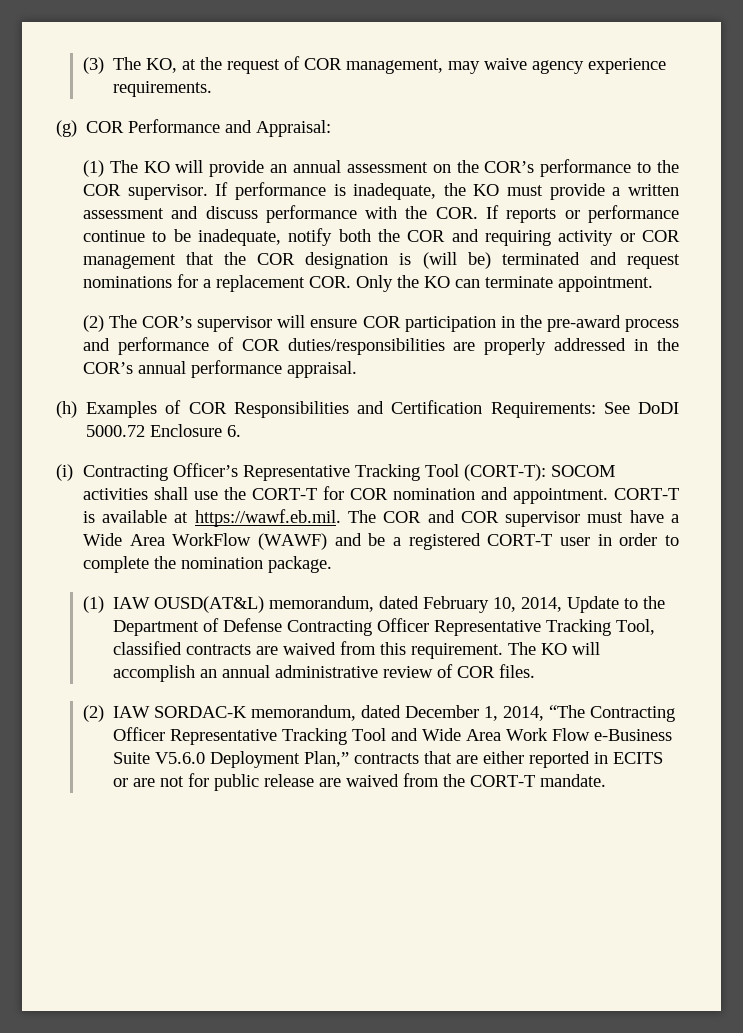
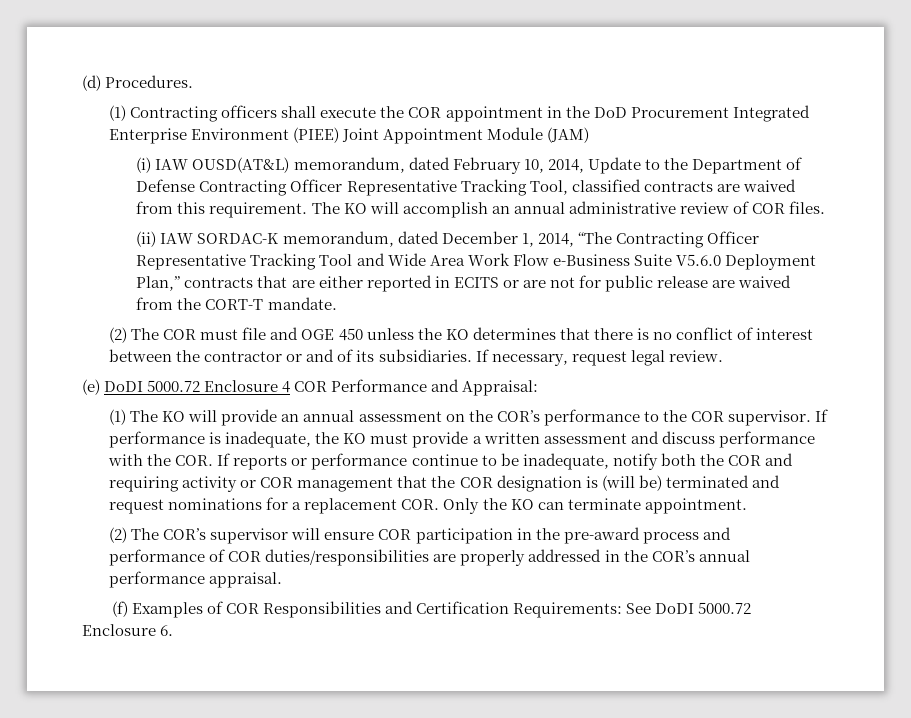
[82,56,667,74] [113,81,213,97] [56,120,77,137] (3) The KO, at the request of COR management, may waive agency experience requirements. // (g) -> [82,75,194,91] [109,105,810,122] [109,127,590,144] [136,157,802,174] [136,179,796,196] [136,201,826,218] [136,231,759,248] [136,253,816,270] [136,275,792,292] [136,297,337,310] [109,327,814,343] [109,349,723,366] [82,379,291,395] (d) Procedures. // (1) Contracting officers shall execute the COR appointment in the DoD Procurement Integrated Enterprise Environment (PIEE) Joint Appointment Module (JAM) // (i) IAW OUSD(AT&L) memorandum, dated February 10, 2014, Update to the Department of Defense Contracting Officer Representative Tracking Tool, classified contracts are waived from this requirement. The KO will accomplish an annual administrative review of COR files. // (ii) IAW SORDAC-K memorandum, dated December 1, 2014, “The Contracting Officer Representative Tracking Tool and Wide Area Work Flow e-Business Suite V5.6.0 Deployment Plan,” contracts that are either reported in ECITS or are not for public release are waived from the CORT-T mandate. // (2) The COR must file and OGE 450 unless the KO determines that there is no conflict of interest between the contractor or and of its subsidiaries. If necessary, request legal review. // (e) DoDI 5000.72 Enclosure 4
[56,401,77,418] (h) -> [111,601,128,617] (f)
[56,463,615,481] [82,486,679,504] [82,509,679,527] [82,533,679,550] [82,556,332,573] [82,596,666,613] [113,618,656,636] [113,641,601,659] [113,664,536,682] [82,705,676,722] [113,727,673,745] [113,751,664,768] [113,773,607,791] // (i) Contracting Officer’s Representative Tracking Tool (CORT-T): SOCOM activities shall use the CORT-T for COR nomination and appointment. CORT-T is available at https://wawf.eb.mil. The COR and COR supervisor must have a Wide Area WorkFlow (WAWF) and be a registered CORT-T user in order to complete the nomination package. // (1) IAW OUSD(AT&L) memorandum, dated February 10, 2014, Update to the Department of Defense Contracting Officer Representative Tracking Tool, classified contracts are waived from this requirement. The KO will accomplish an annual administrative review of COR files. // (2) IAW SORDAC-K memorandum, dated December 1, 2014, “The Contracting Officer Representative Tracking Tool and Wide Area Work Flow e-Business Suite V5.6.0 Deployment Plan,” contracts that are either reported in ECITS or are not for public release are waived from the CORT-T mandate. -> (174, 630) none

